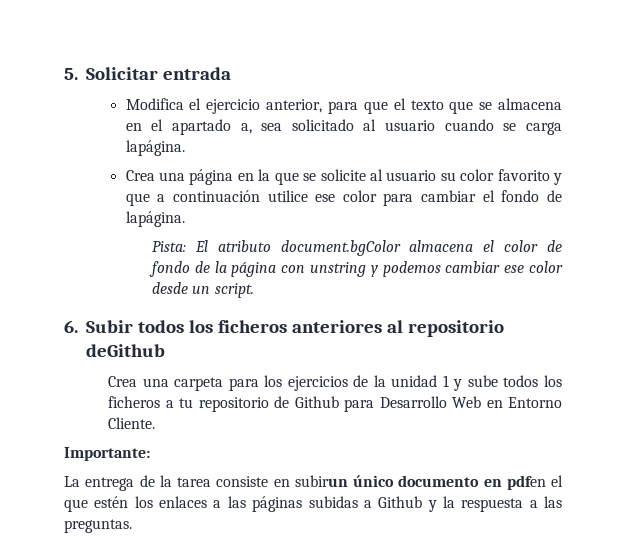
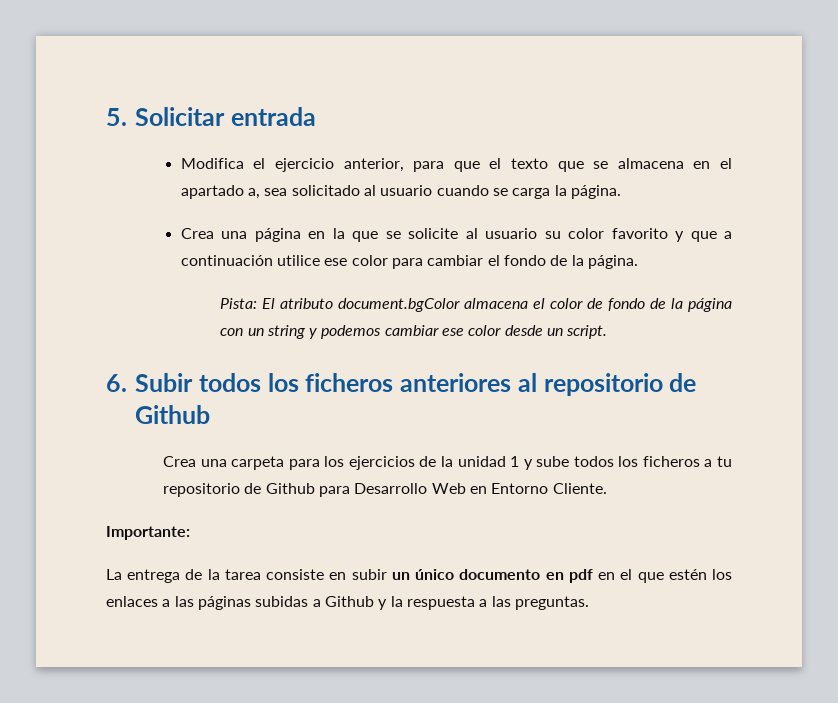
[125,140,185,156] lapágina. -> [554,185,621,199] la página.
[125,211,185,227] lapágina. -> [571,255,638,269] la página.
[310,262,367,277] unstring -> [247,325,305,339] un string
[86,344,166,357] deGithub -> [669,373,697,392] [135,405,210,424] de Github
[294,475,348,487] subirun -> [351,569,410,580] subir un
[506,475,546,490] pdfen -> [568,569,616,583] pdf en

